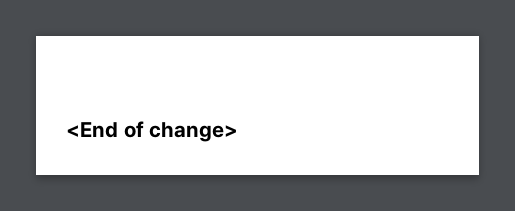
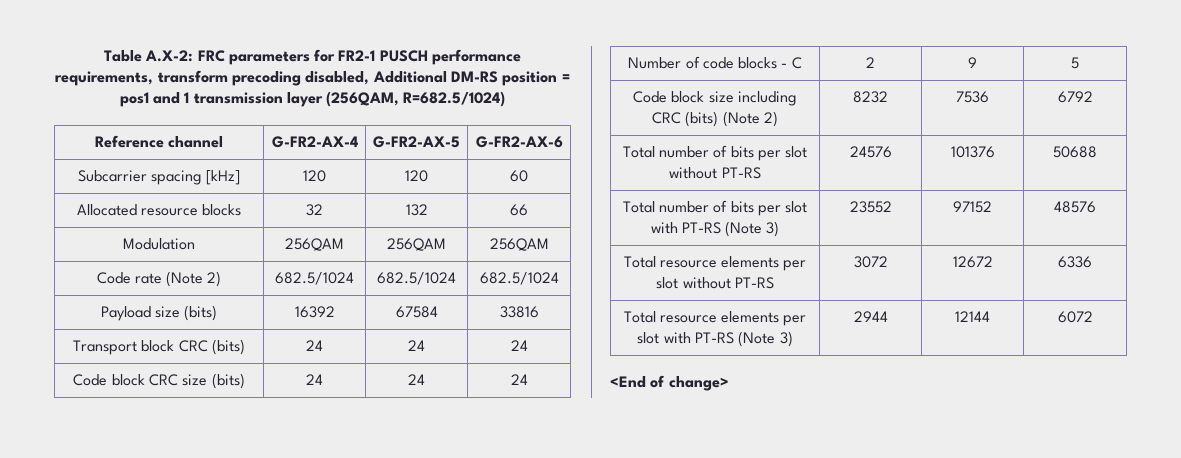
(66, 130) none -> [103,49,522,65] [55,70,570,86] [119,91,506,107] [94,135,224,148] [271,136,358,148] [373,136,460,148] [475,136,563,148] [77,170,241,185] [303,170,326,182] [405,170,428,182] [510,170,528,182] [76,204,242,216] [306,204,323,216] [405,204,428,216] [510,204,528,216] [123,238,195,250] [285,238,344,251] [387,238,446,251] [489,238,549,251] [96,271,222,287] [275,272,354,285] [377,272,456,285] [479,272,559,285] [100,305,218,321] [294,306,335,318] [395,306,438,318] [499,306,539,318] [73,339,245,355] [306,340,323,351] [408,340,425,351] [510,340,528,351] [73,373,245,389] [306,374,323,385] [408,374,425,385] [510,374,528,385] [628,56,802,69] [866,57,875,68] [968,57,977,68] [1071,57,1079,69] [633,91,797,106] [652,111,778,127] [853,91,888,103] [956,91,989,103] [1057,91,1093,103] [622,145,808,161] [669,167,761,179] [849,146,892,158] [950,146,995,158] [1053,146,1097,158] [622,200,808,216] [650,221,780,237] [849,201,892,213] [953,201,992,213] [1054,201,1096,213] [623,256,807,271] [656,277,774,289] [853,256,888,268] [952,256,993,268] [1058,256,1092,268] [623,311,807,326] [637,331,793,347] [853,311,888,322] [955,311,990,322] [1057,311,1093,323] Table A.X-2: FRC parameters for FR2-1 PUSCH performance requirements, transform precoding disabled, Additional DM-RS position = pos1 and 1 transmission layer (256QAM, R=682.5/1024) // Reference channel | G-FR2-AX-4 | G-FR2-AX-5 | G-FR2-AX-6 // Subcarrier spacing [kHz] | 120 | 120 | 60 // Allocated resource blocks | 32 | 132 | 66 // Modulation | 256QAM | 256QAM | 256QAM // Code rate (Note 2) | 682.5/1024 | 682.5/1024 | 682.5/1024 // Payload size (bits) | 16392 | 67584 | 33816 // Transport block CRC (bits) | 24 | 24 | 24 // Code block CRC size (bits) | 24 | 24 | 24 // Number of code blocks - C | 2 | 9 | 5 // Code block size including CRC (bits) (Note 2) | 8232 | 7536 | 6792 // Total number of bits per slot without PT-RS | 24576 | 101376 | 50688 // Total number of bits per slot with PT-RS (Note 3) | 23552 | 97152 | 48576 // Total resource elements per slot without PT-RS | 3072 | 12672 | 6336 // Total resource elements per slot with PT-RS (Note 3) | 2944 | 12144 | 6072 //

